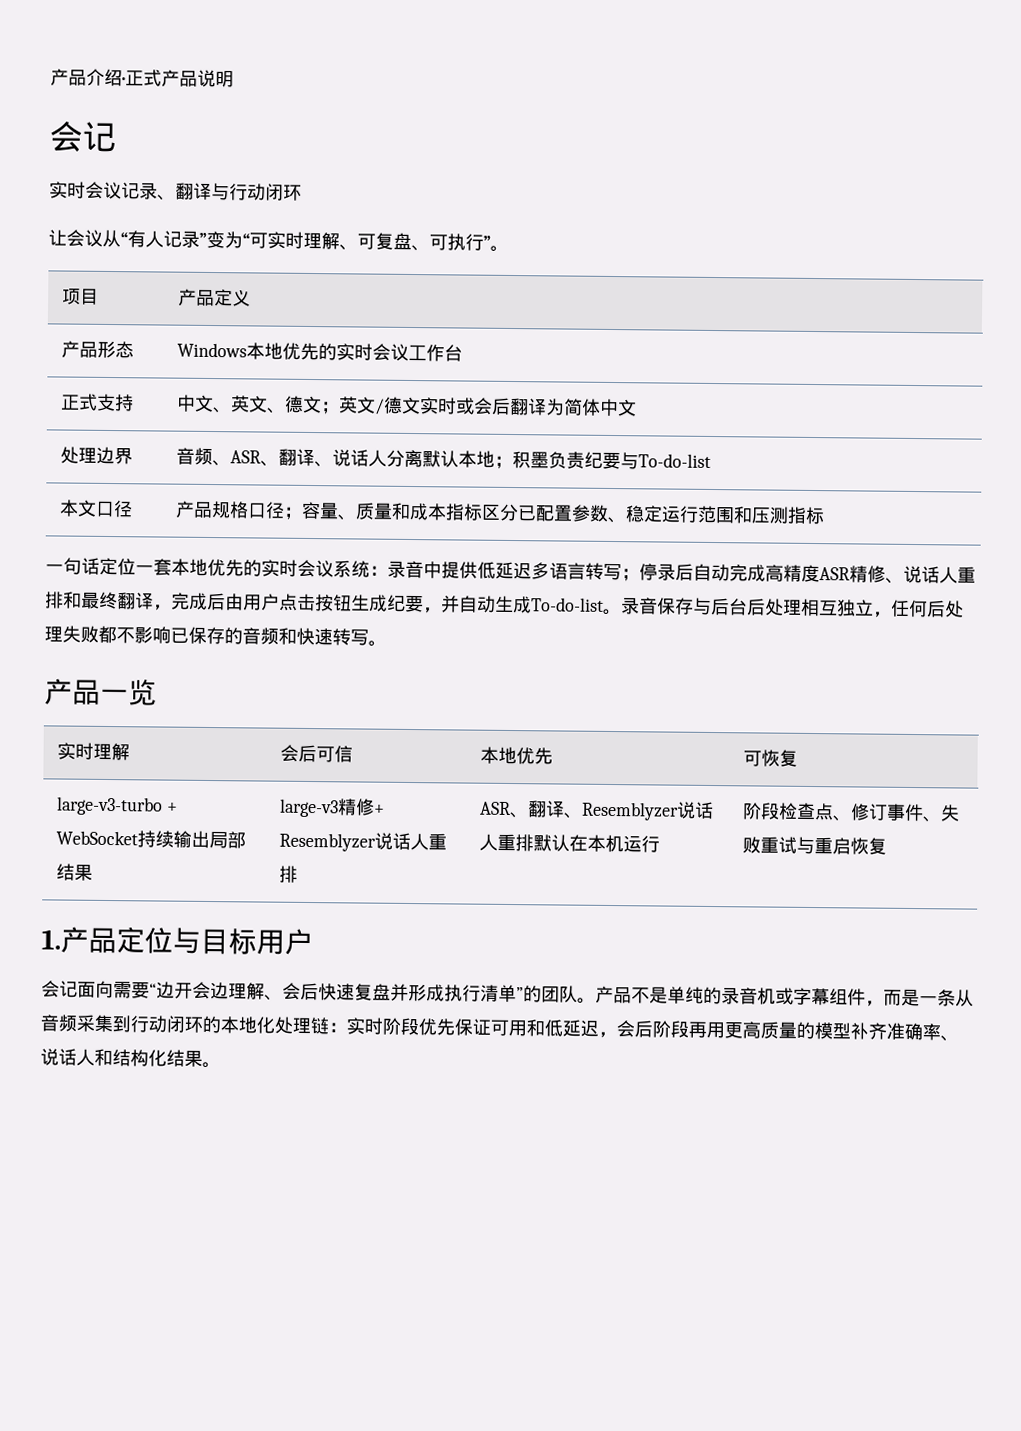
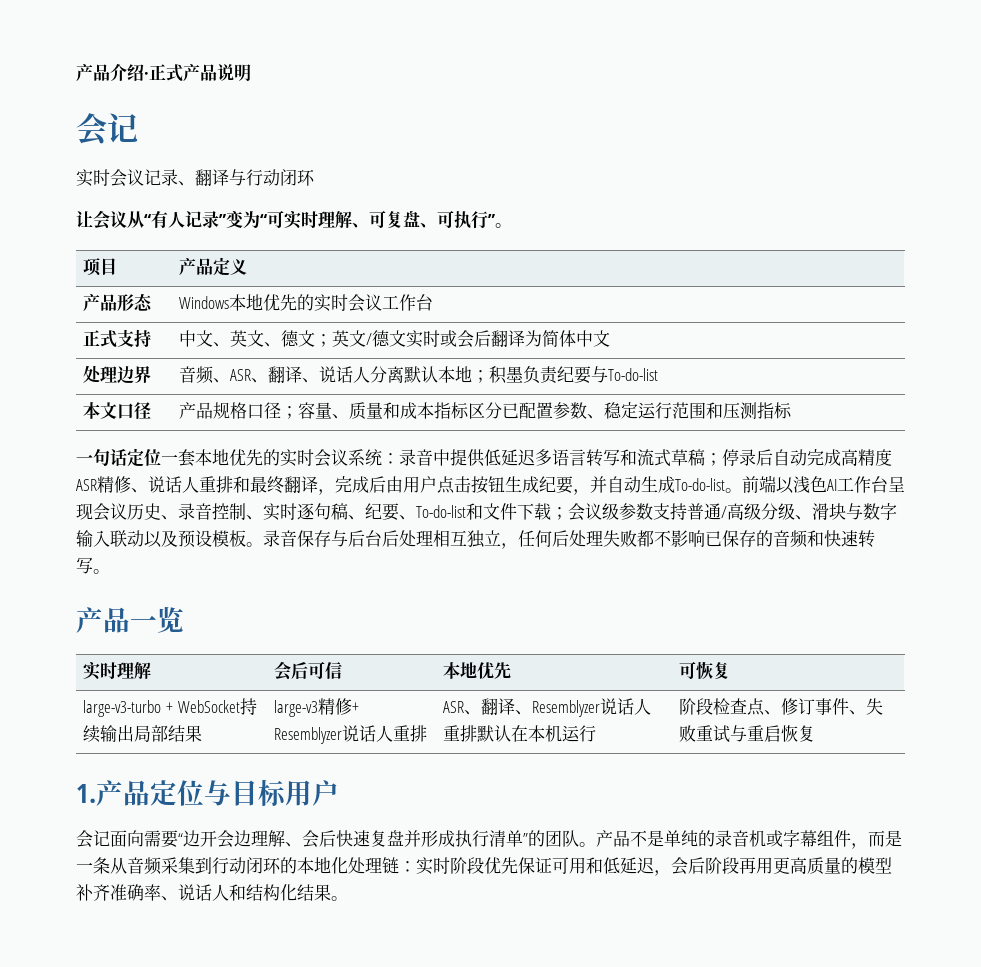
(622, 572) none -> [620,449,705,467] 和流式草稿
(622, 612) none -> [741,475,905,494] [76,503,897,521] [76,530,263,548] 前端以浅色AI工作台呈现会议历史、录音控制、实时逐句稿、纪要、To-do-list和文件下载；会议级参数支持普通/高级分级、滑块与数字输入联动以及预设模板。

